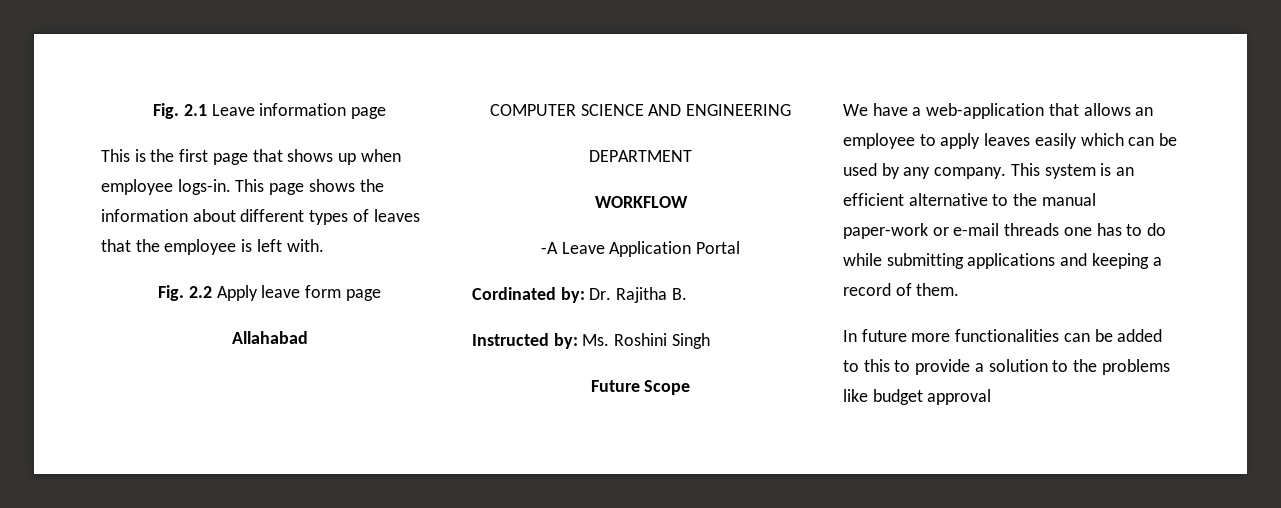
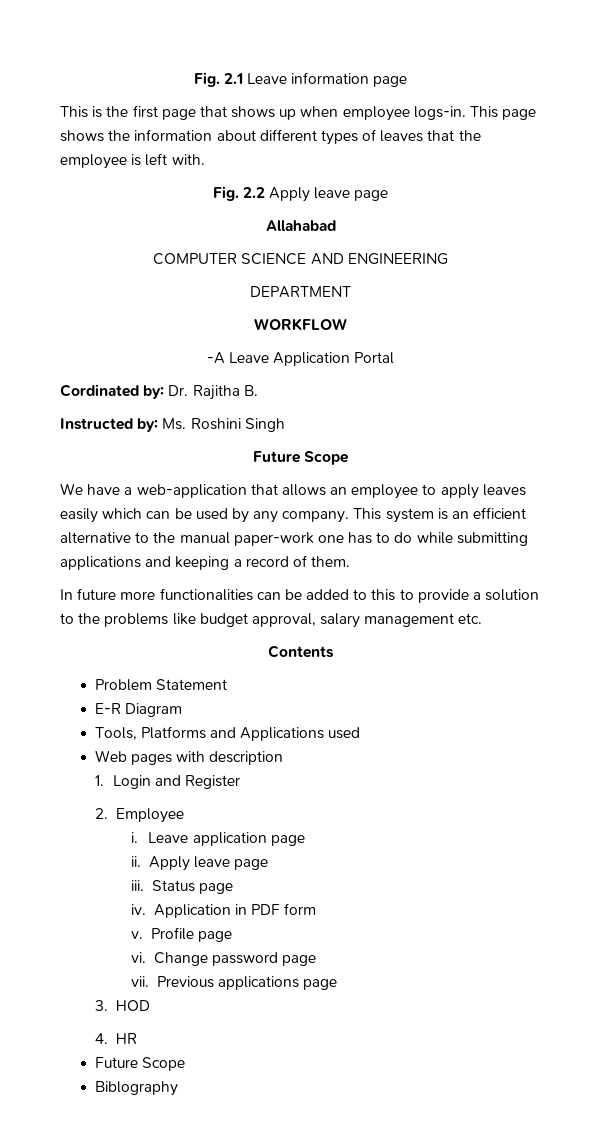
[305,285,342,298] form -> (351, 193) none
[932,223,1060,236] or e-mail threads -> (314, 539) none
[927,389,992,405] approval -> [251,613,483,628] [268,645,334,658] [94,679,227,691] [94,703,182,717] [94,726,361,741] [94,750,284,765] [95,775,241,789] [95,808,185,823] [130,832,305,846] [130,856,268,871] [130,880,233,894] [130,903,317,918] [130,927,232,942] [130,952,316,966] [130,976,337,990] [95,1000,151,1011] [95,1033,138,1044] [94,1057,185,1071] [94,1081,178,1096] approval, salary management etc. // Contents // Problem Statement // E-R Diagram // Tools, Platforms and Applications used // Web pages with description // 1. Login and Register // 2. Employee // i. Leave application page // ii. Apply leave page // iii. Status page // iv. Application in PDF form // v. Profile page // vi. Change password page // vii. Previous applications page // 3. HOD // 4. HR // Future Scope // Biblography

